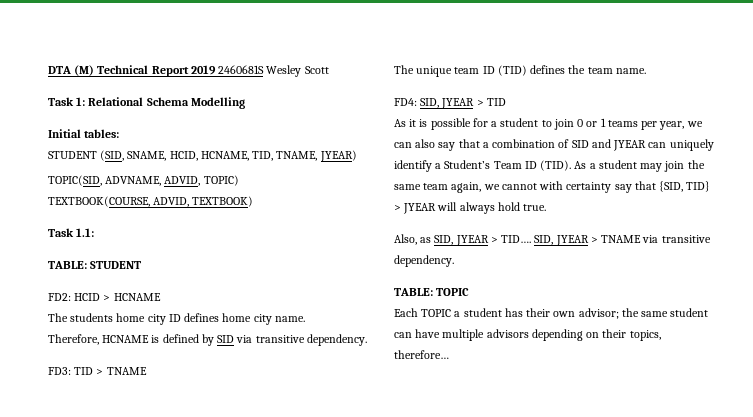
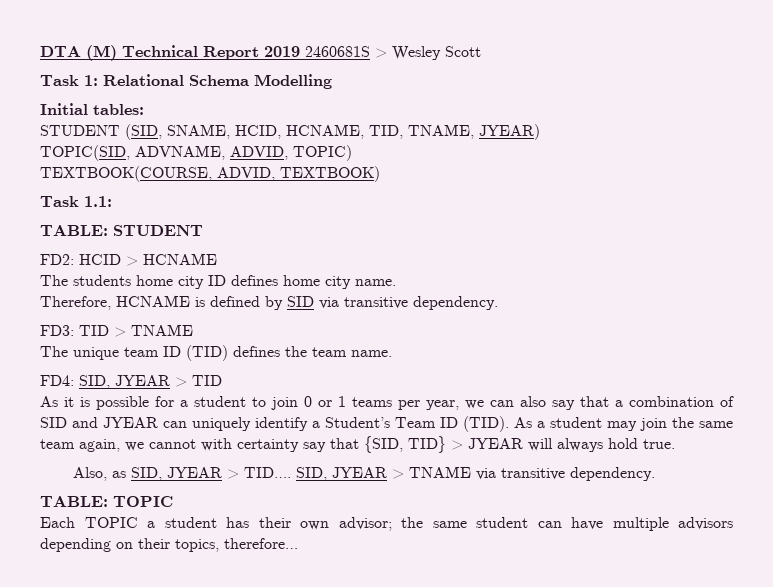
(265, 69) none -> [375,48,387,58] >

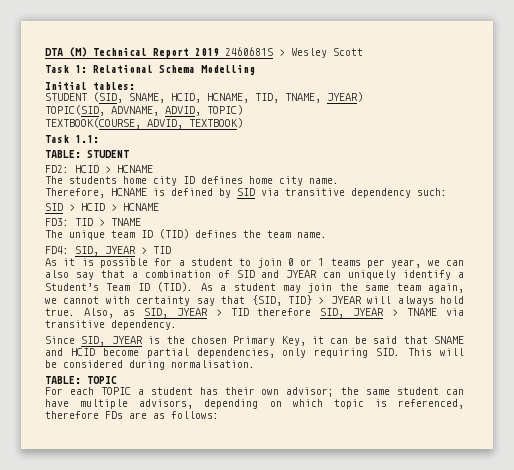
[413,296,498,310] dependency. -> [351,188,447,198] [45,203,159,211] dependency such: // SID > HCID > HCNAME
(675, 444) // -> (75, 312) none
[244,467,292,478] TID…. -> [230,308,312,316] TID therefore
(656, 474) none -> [45,336,464,346] [45,348,465,358] [45,360,255,370] // Since SID, JYEAR is the chosen Primary Key, it can be said that SNAME and HCID become partial dependencies, only requiring SID. This will be considered during normalisation.
[40,517,75,528] Each -> [45,387,94,395] For each
[678,517,733,530] advisors -> [139,399,194,409] advisors,
[138,538,298,552] their topics, therefore… -> [292,399,464,409] [45,411,219,419] which topic is referenced, therefore FDs are as follows:

